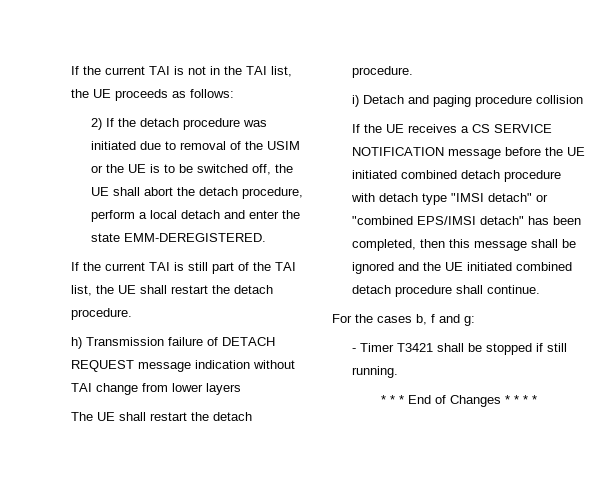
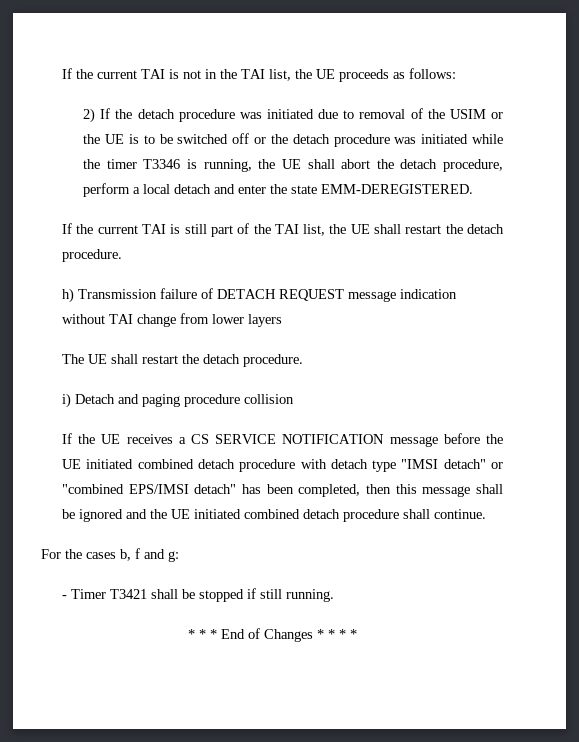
[251,164,271,175] off, -> [232,133,503,147] [83,159,252,172] off or the detach procedure was initiated while the timer T3346 is running,

